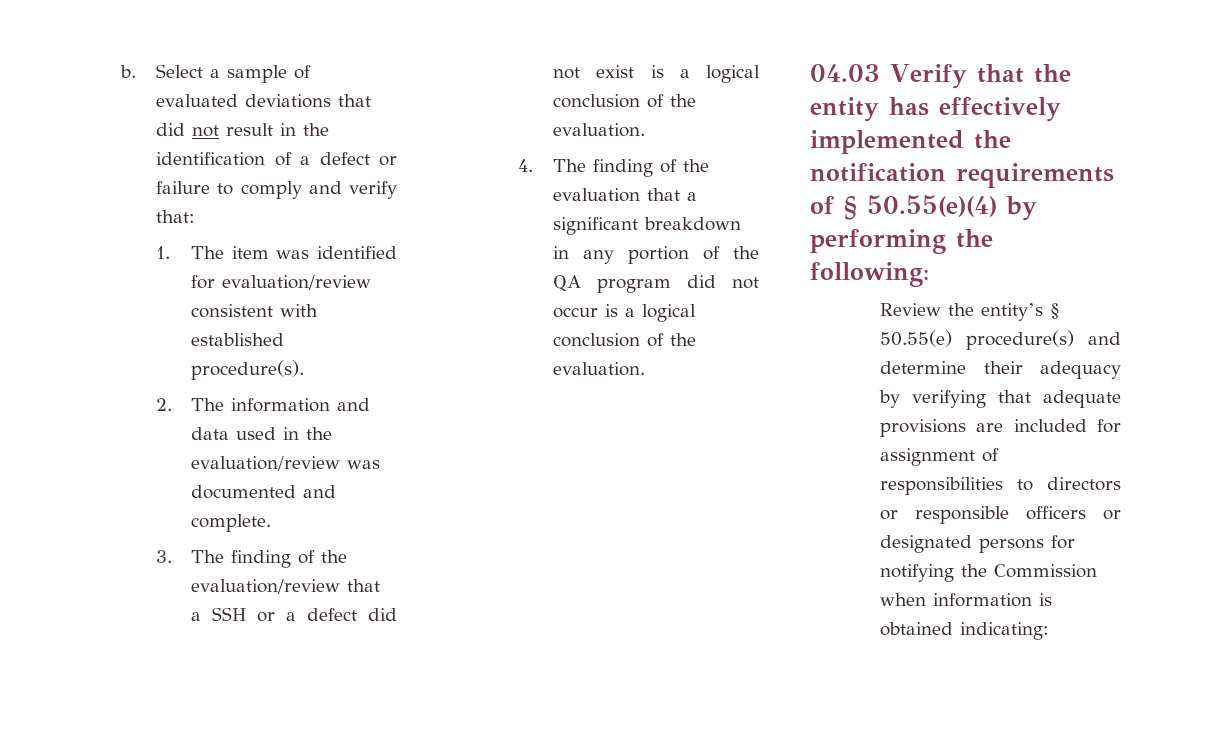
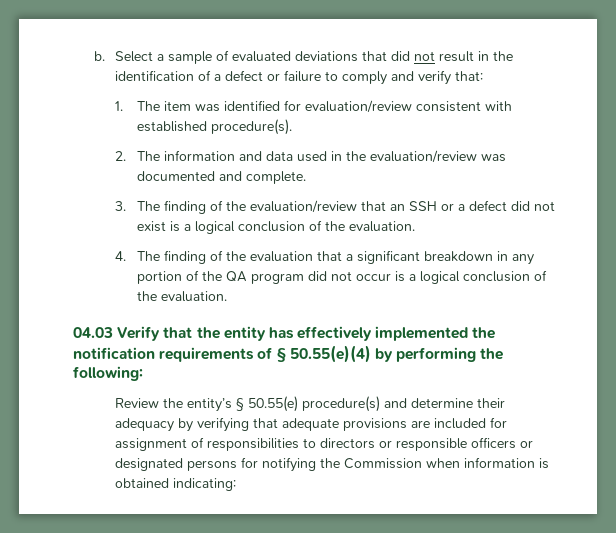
[191,612,202,621] a -> [389,204,405,211] an

